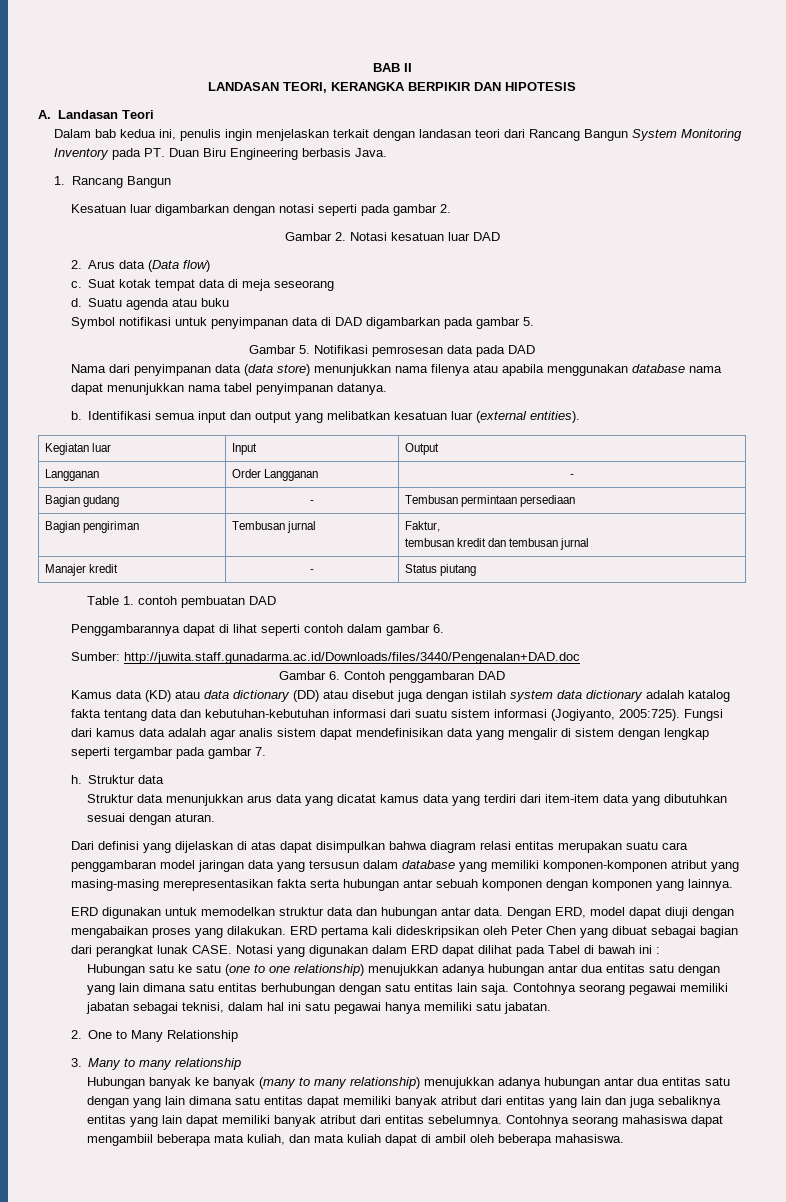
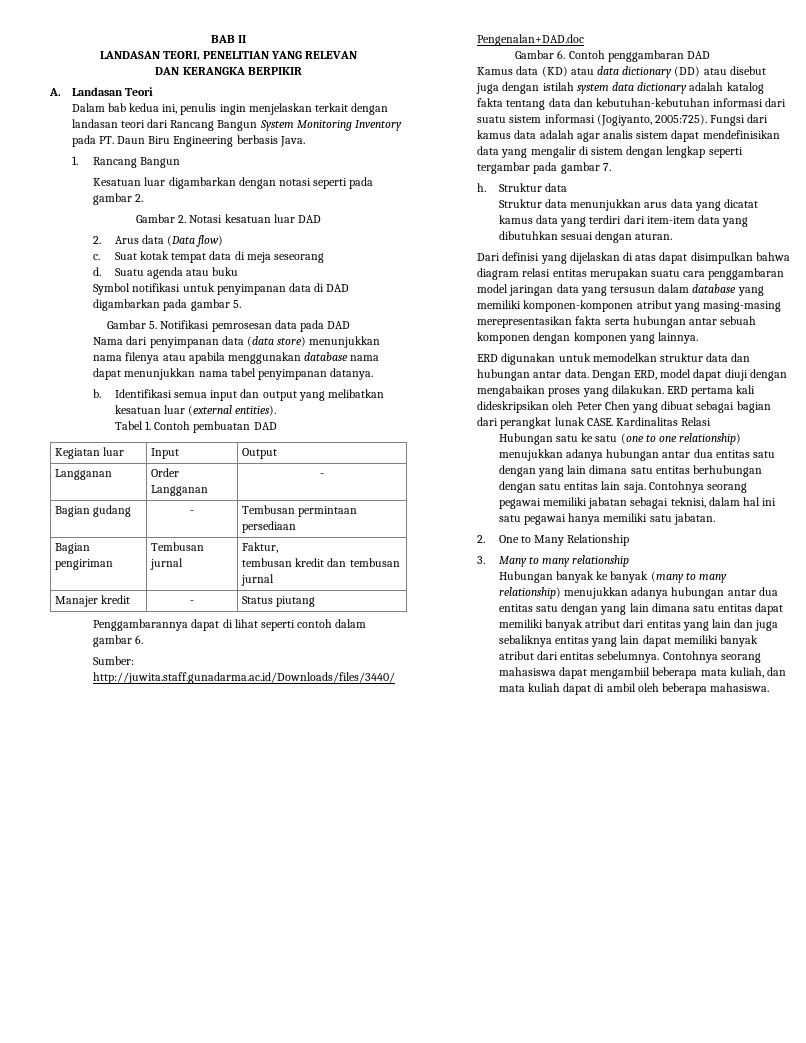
(327, 87) none -> [203,51,358,59] [155,67,180,75] PENELITIAN YANG RELEVAN // DAN
[474,82,576,91] DAN HIPOTESIS -> (302, 71) none
[169,148,200,157] Duan -> [116,136,145,144] Daun
(581, 417) none -> [114,421,277,433] // Tabel 1. Contoh pembuatan DAD
[86,596,276,608] // Table 1. contoh pembuatan DAD -> (316, 601) none
[235,945,660,957] Notasi yang digunakan dalam ERD dapat dilihat pada Tabel di bawah ini : -> [615,417,712,426] Kardinalitas Relasi

